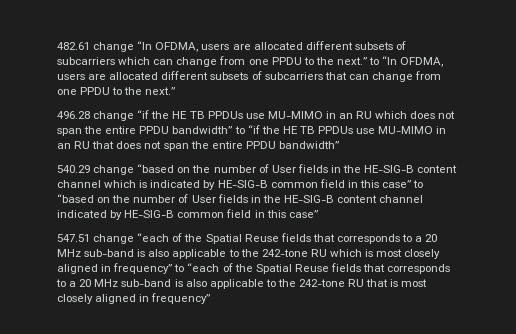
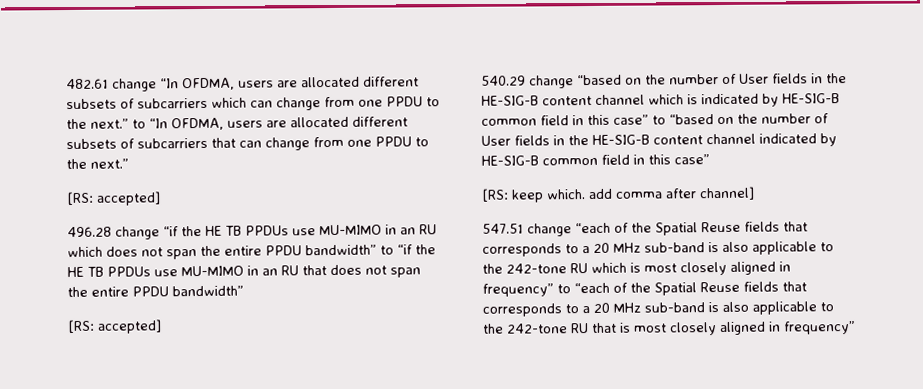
(176, 91) none -> [66,191,161,206] // [RS: accepted]
(339, 145) none -> [67,319,162,334] // [RS: accepted]
(318, 214) none -> [481,186,755,203] // [RS: keep which. add comma after channel]

